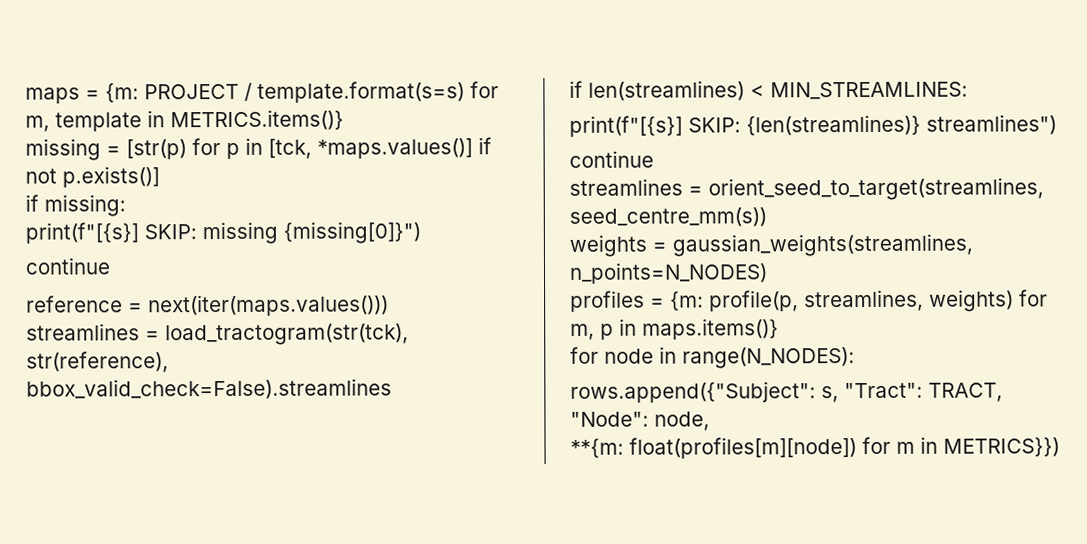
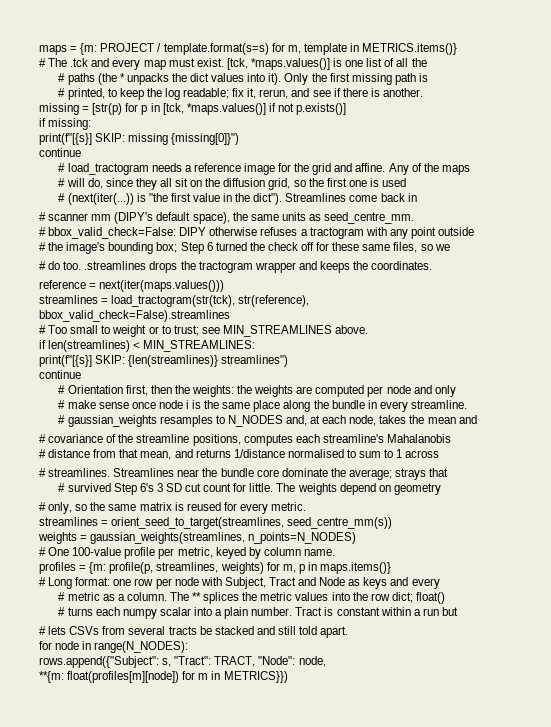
(344, 120) none -> [39,58,427,70] [58,73,428,85] [58,88,423,100] // # The .tck and every map must exist. [tck, *maps.values()] is one list of all the // # paths (the * unpacks the dict values into it). Only the first missing path is // # printed, to keep the log readable; fix it, rerun, and see if there is another.
(111, 266) none -> [58,163,470,175] [58,178,407,190] [58,193,417,205] [39,212,415,224] [39,227,475,239] [39,242,450,254] [39,261,433,273] // # load_tractogram needs a reference image for the grid and affine. Any of the maps // # will do, since they all sit on the diffusion grid, so the first one is used // # (next(iter(...)) is "the first value in the dict"). Streamlines come back in // # scanner mm (DIPY's default space), the same units as seed_centre_mm. // # bbox_valid_check=False: DIPY otherwise refuses a tractogram with any point outside // # the image's bounding box; Step 6 turned the check off for these same files, so we // # do too. .streamlines drops the tractogram wrapper and keeps the coordinates.
(392, 389) none -> [39,325,369,337] // # Too small to weight or to trust; see MIN_STREAMLINES above.
(654, 159) none -> [58,385,456,397] [58,400,467,412] [58,415,477,427] [39,434,451,446] [39,449,440,460] [39,468,449,480] [58,483,441,495] [39,502,307,514] // # Orientation first, then the weights: the weights are computed per node and only // # make sense once node i is the same place along the bundle in every streamline. // # gaussian_weights resamples to N_NODES and, at each node, takes the mean and // # covariance of the streamline positions, computes each streamline's Mahalanobis // # distance from that mean, and returns 1/distance normalised to sum to 1 across // # streamlines. Streamlines near the bundle core dominate the average; strays that // # survived Step 6's 3 SD cut count for little. The weights depend on geometry // # only, so the same matrix is reused for every metric.
(768, 273) none -> [39,547,335,559] // # One 100-value profile per metric, keyed by column name.
(779, 329) none -> [39,577,440,589] [58,592,445,604] [58,607,458,619] [39,626,349,638] // # Long format: one row per node with Subject, Tract and Node as keys and every // # metric as a column. The ** splices the metric values into the row dict; float() // # turns each numpy scalar into a plain number. Tract is constant within a run but // # lets CSVs from several tracts be stacked and still told apart.

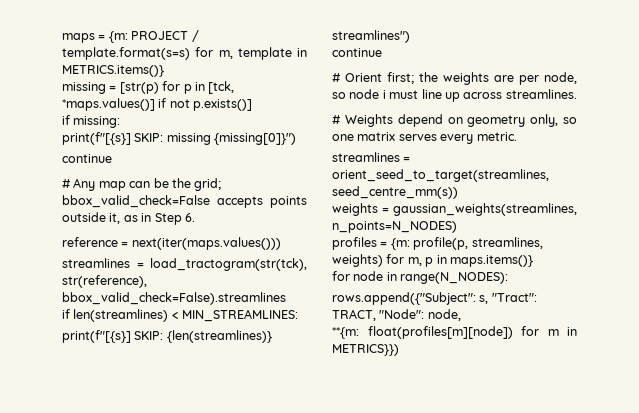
[39,58,427,70] [58,73,428,85] [58,88,423,100] // # The .tck and every map must exist. [tck, *maps.values()] is one list of all the // # paths (the * unpacks the dict values into it). Only the first missing path is // # printed, to keep the log readable; fix it, rerun, and see if there is another. -> (164, 71) none
[67,163,470,175] [58,178,407,190] [58,193,417,205] [39,212,415,224] [39,227,475,239] [39,242,450,254] [39,261,433,273] load_tractogram needs a reference image for the grid and affine. Any of the maps // # will do, since they all sit on the diffusion grid, so the first one is used // # (next(iter(...)) is "the first value in the dict"). Streamlines come back in // # scanner mm (DIPY's default space), the same units as seed_centre_mm. // # bbox_valid_check=False: DIPY otherwise refuses a tractogram with any point outside // # the image's bounding box; Step 6 turned the check off for these same files, so we // # do too. .streamlines drops the tractogram wrapper and keeps the coordinates. -> [73,178,222,191] [62,195,307,208] [62,212,195,225] Any map can be the grid; bbox_valid_check=False accepts points outside it, as in Step 6.
[39,325,369,337] // # Too small to weight or to trust; see MIN_STREAMLINES above. -> (286, 298) none
[67,385,456,397] [58,400,467,412] [58,415,477,427] [39,434,451,446] [39,449,440,460] [39,468,449,480] [58,483,337,495] Orientation first, then the weights: the weights are computed per node and only // # make sense once node i is the same place along the bundle in every streamline. // # gaussian_weights resamples to N_NODES and, at each node, takes the mean and // # covariance of the streamline positions, computes each streamline's Mahalanobis // # distance from that mean, and returns 1/distance normalised to sum to 1 across // # streamlines. Streamlines near the bundle core dominate the average; strays that // # survived Step 6's 3 SD cut count for little. The weights -> [345,72,577,85] [332,89,577,102] [332,114,393,127] Orient first; the weights are per node, so node i must line up across streamlines. // # Weights
[39,502,46,511] // # -> (526, 121) none
[90,502,237,511] the same matrix is reused for -> [332,132,437,141] one matrix serves
[39,547,335,559] // # One 100-value profile per metric, keyed by column name. -> (457, 227) none
[39,577,440,589] [58,592,445,604] [58,607,458,619] [39,626,349,638] // # Long format: one row per node with Subject, Tract and Node as keys and every // # metric as a column. The ** splices the metric values into the row dict; float() // # turns each numpy scalar into a plain number. Tract is constant within a run but // # lets CSVs from several tracts be stacked and still told apart. -> (533, 261) none

